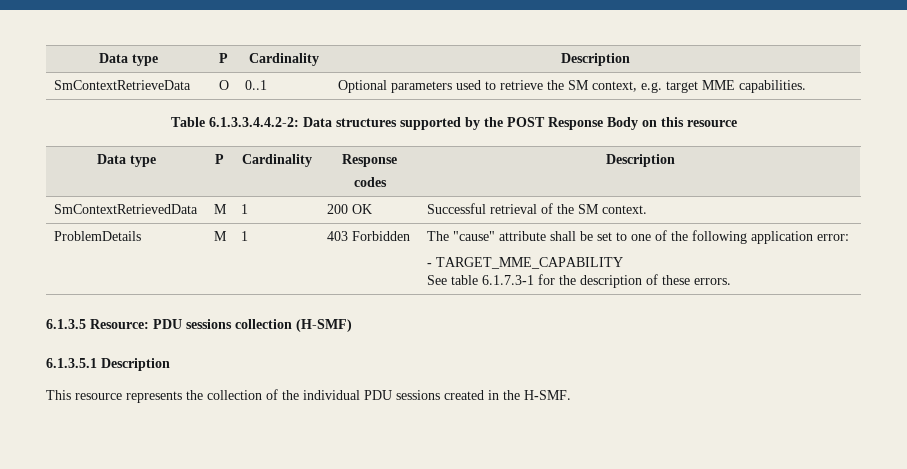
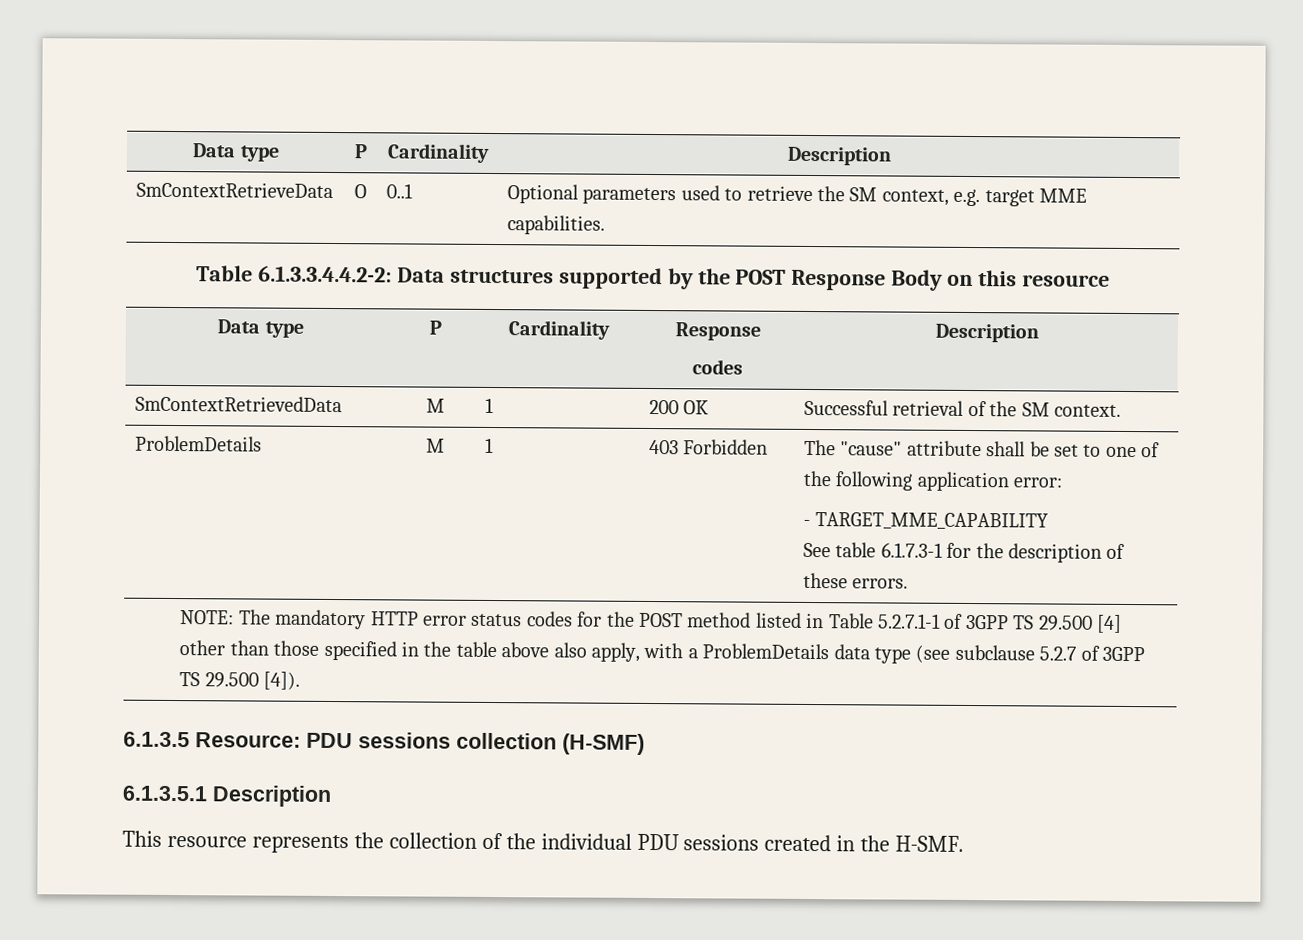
(731, 281) none -> [180,609,1122,633] [179,640,1145,664] [179,671,301,690] // NOTE: The mandatory HTTP error status codes for the POST method listed in Table 5.2.7.1-1 of 3GPP TS 29.500 [4] other than those specified in the table above also apply, with a ProblemDetails data type (see subclause 5.2.7 of 3GPP TS 29.500 [4]).

